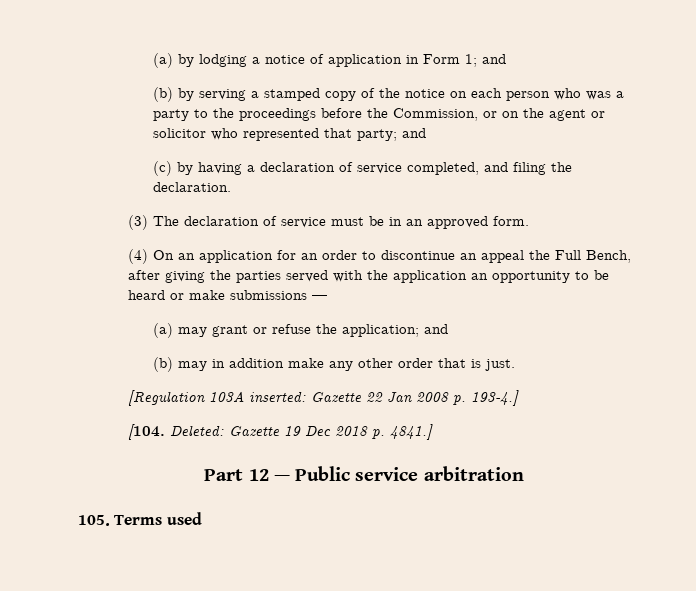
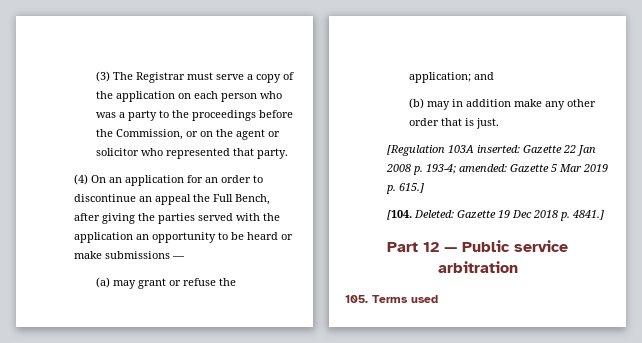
[152,53,506,68] [152,87,320,102] (a) by lodging a notice of application in Form 1; and // (b) by serving a stamped -> [95,71,253,83] (3) The Registrar must serve a
[404,89,445,98] notice -> [115,91,175,102] application
[356,128,426,141] [152,161,572,176] [152,182,231,192] [127,215,529,230] party; and // (c) by having a declaration of service completed, and filing the declaration. // (3) The declaration of service must be in an approved form. -> [256,148,288,159] party.
[470,390,519,406] 193-4.] -> [426,164,609,174] [386,183,425,194] 193-4; amended: Gazette 5 Mar 2019 p. 615.]

